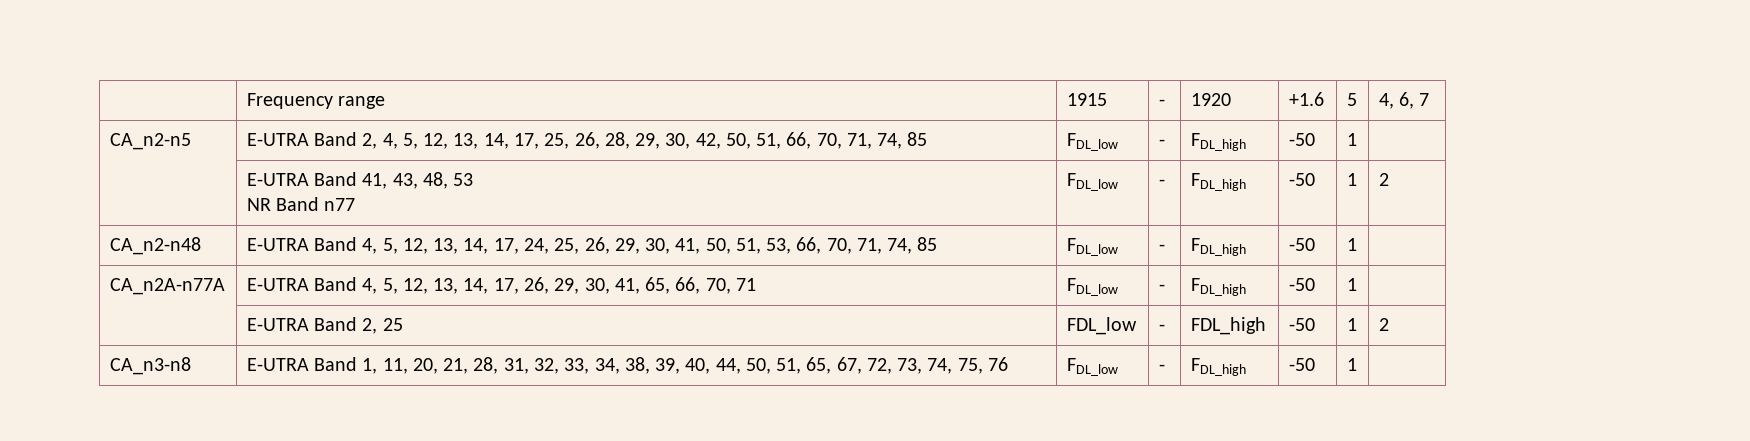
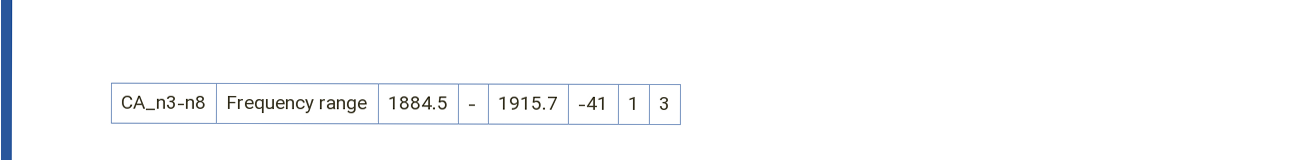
(246, 101) none -> [119,95,206,111] CA_n3-n8
[1066,93,1107,106] [1158,99,1165,106] [1190,93,1231,106] [1288,92,1324,106] [1346,93,1357,106] [1378,92,1430,109] [109,133,191,150] [246,132,928,149] [1066,133,1118,151] [1158,139,1165,146] [1190,133,1246,151] [1288,133,1315,146] [1346,133,1357,146] [246,172,474,189] [246,197,356,211] [1066,173,1118,191] [1158,179,1165,186] [1190,173,1246,191] [1288,173,1315,186] [1346,173,1357,186] [1378,173,1389,186] [109,237,201,255] [246,237,938,254] [1066,238,1118,256] [1158,244,1165,251] [1190,238,1246,256] [1288,238,1315,251] [1346,238,1357,251] [109,278,225,295] [246,277,756,294] [1066,278,1118,296] [1158,284,1165,291] [1190,278,1246,296] [1288,278,1315,291] [1346,278,1357,291] [246,317,403,334] [1066,317,1137,335] [1158,324,1165,331] [1190,317,1266,335] [1288,318,1315,331] [1346,318,1357,331] [1378,318,1389,331] [109,357,191,375] [246,357,1008,374] [1066,358,1118,376] [1158,364,1165,371] [1190,358,1246,376] [1288,358,1315,371] [1346,358,1357,371] 1915 | - | 1920 | +1.6 | 5 | 4, 6, 7 // CA_n2-n5 | E-UTRA Band 2, 4, 5, 12, 13, 14, 17, 25, 26, 28, 29, 30, 42, 50, 51, 66, 70, 71, 74, 85 | FDL_low | - | FDL_high | -50 | 1 | // | E-UTRA Band 41, 43, 48, 53 // NR Band n77 | FDL_low | - | FDL_high | -50 | 1 | 2 // CA_n2-n48 | E-UTRA Band 4, 5, 12, 13, 14, 17, 24, 25, 26, 29, 30, 41, 50, 51, 53, 66, 70, 71, 74, 85 | FDL_low | - | FDL_high | -50 | 1 | // CA_n2A-n77A | E-UTRA Band 4, 5, 12, 13, 14, 17, 26, 29, 30, 41, 65, 66, 70, 71 | FDL_low | - | FDL_high | -50 | 1 | // | E-UTRA Band 2, 25 | FDL_low | - | FDL_high | -50 | 1 | 2 // CA_n3-n8 | E-UTRA Band 1, 11, 20, 21, 28, 31, 32, 33, 34, 38, 39, 40, 44, 50, 51, 65, 67, 72, 73, 74, 75, 76 | FDL_low | - | FDL_high | -50 | 1 | -> [386,96,448,110] [466,103,476,110] [496,96,558,110] [576,96,608,110] [626,96,639,110] [657,97,670,111] 1884.5 | - | 1915.7 | -41 | 1 | 3

